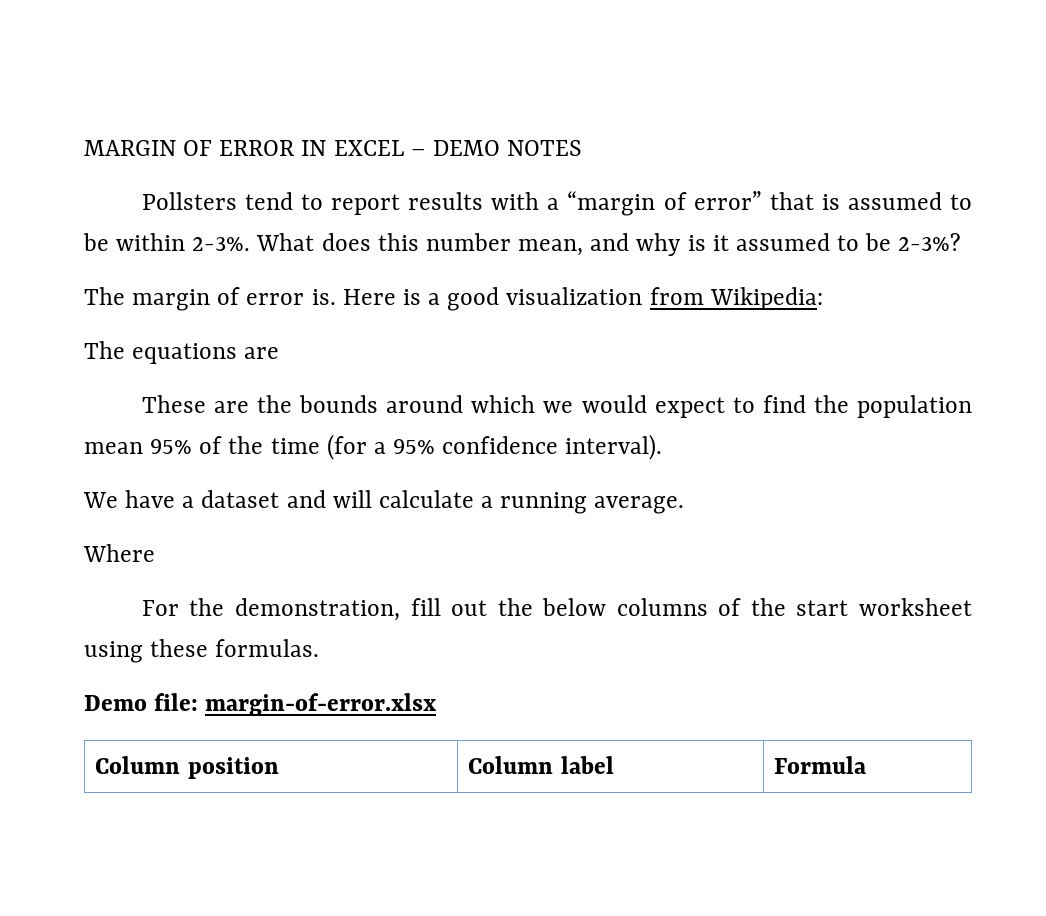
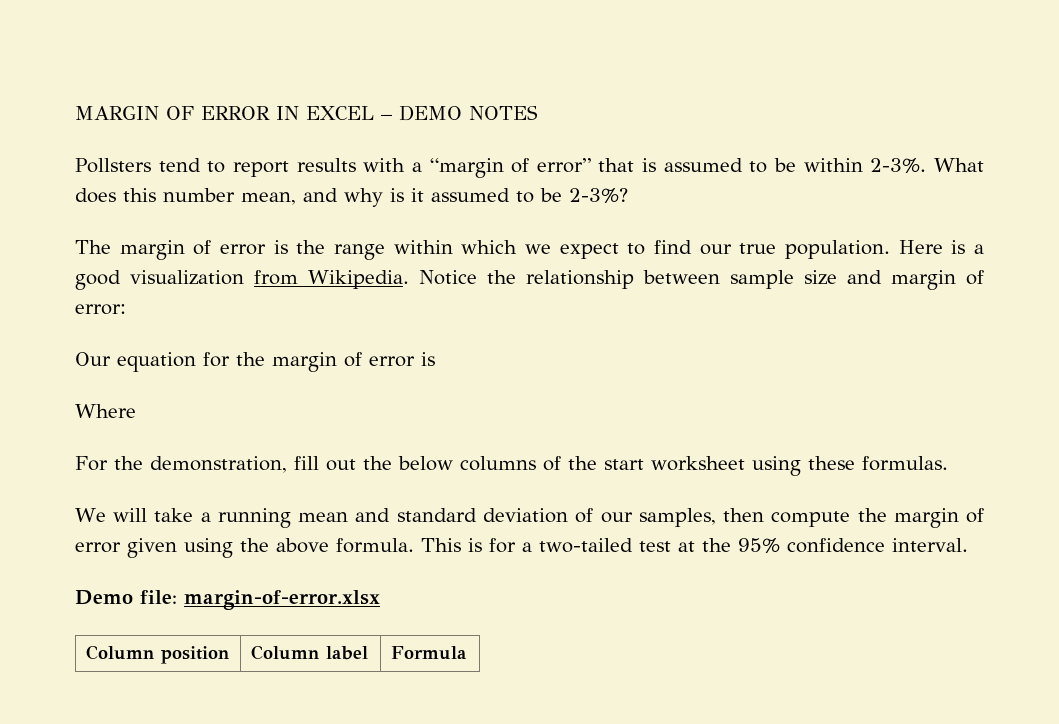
[311,289,336,305] is. -> [273,240,890,260] is the range within which we expect to find our true population.
[709,287,823,310] [84,341,280,364] [141,395,973,418] [84,434,663,460] [83,490,685,514] Wikipedia: // The equations are // These are the bounds around which we would expect to find the population mean 95% of the time (for a 95% confidence interval). // We have a dataset and will calculate a running average. -> [308,270,984,290] [75,304,126,315] [75,352,435,372] Wikipedia. Notice the relationship between sample size and margin of error: // Our equation for the margin of error is
(320, 648) none -> [75,508,984,528] [75,538,968,558] // We will take a running mean and standard deviation of our samples, then compute the margin of error given using the above formula. This is for a two-tailed test at the 95% confidence interval.

